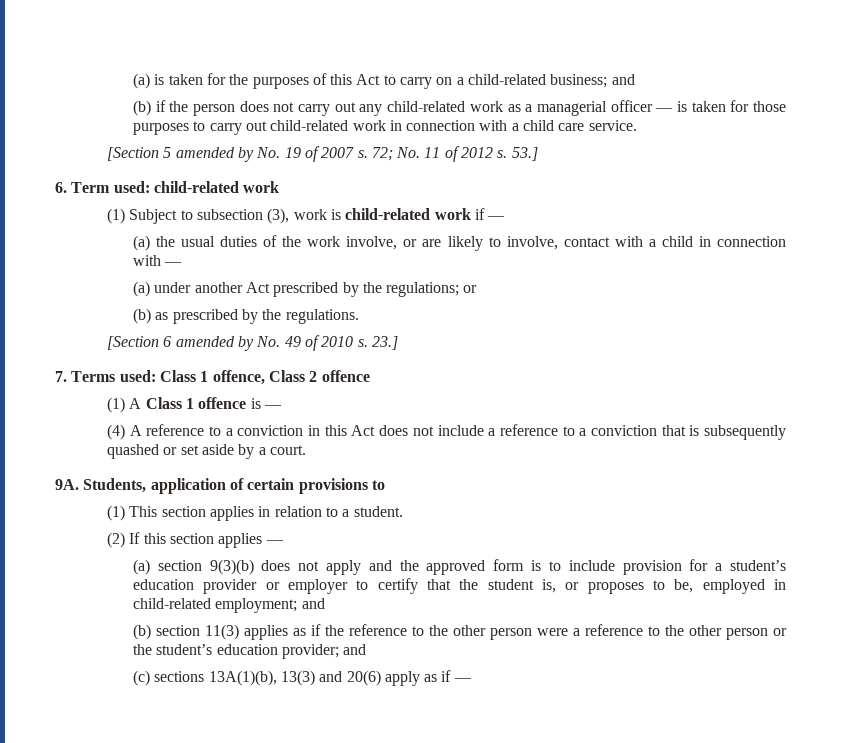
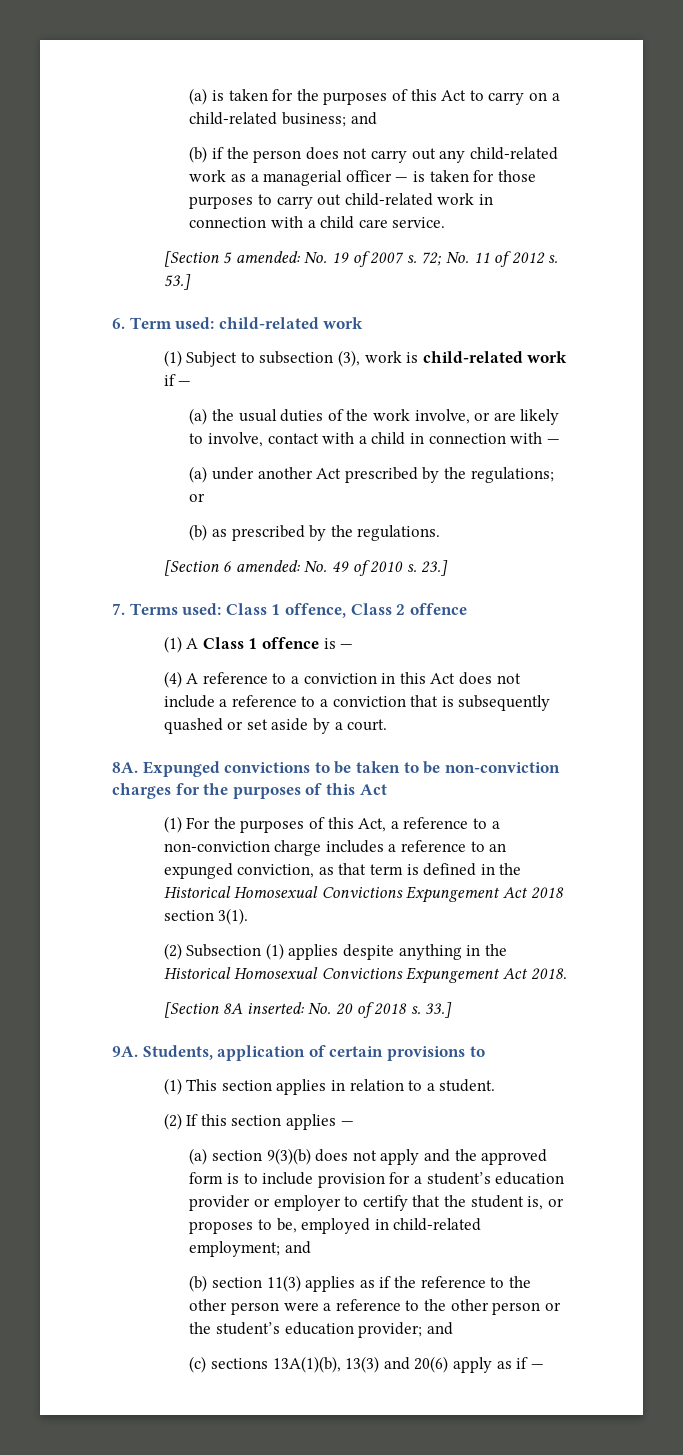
[175,147,254,162] amended by -> [235,251,300,263] amended:
[175,336,254,351] amended by -> [235,560,300,572] amended:
(306, 450) none -> [112,761,560,777] [112,783,387,799] [163,816,500,833] [163,840,507,856] [163,863,522,879] [163,886,564,903] [163,908,249,925] [163,943,507,960] [163,967,567,984] [163,1002,453,1018] // 8A. Expunged convictions to be taken to be non-conviction charges for the purposes of this Act // (1) For the purposes of this Act, a reference to a non-conviction charge includes a reference to an expunged conviction, as that term is defined in the Historical Homosexual Convictions Expungement Act 2018 section 3(1). // (2) Subsection (1) applies despite anything in the Historical Homosexual Convictions Expungement Act 2018. // [Section 8A inserted: No. 20 of 2018 s. 33.]

